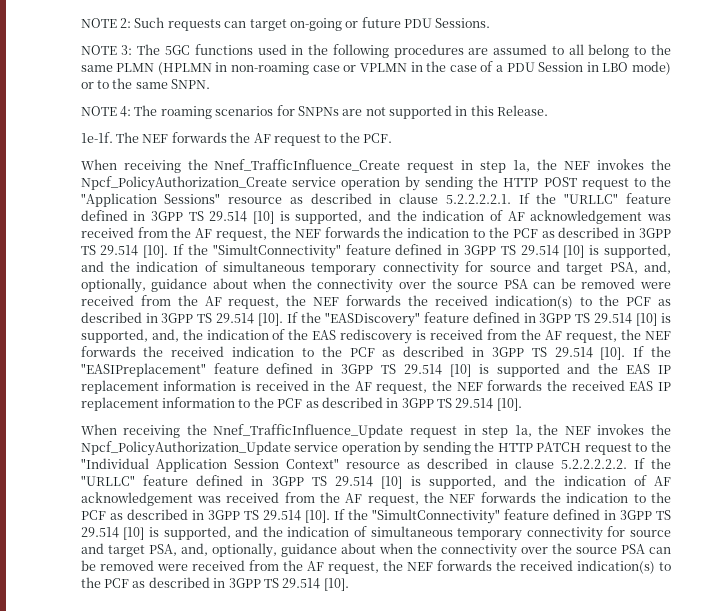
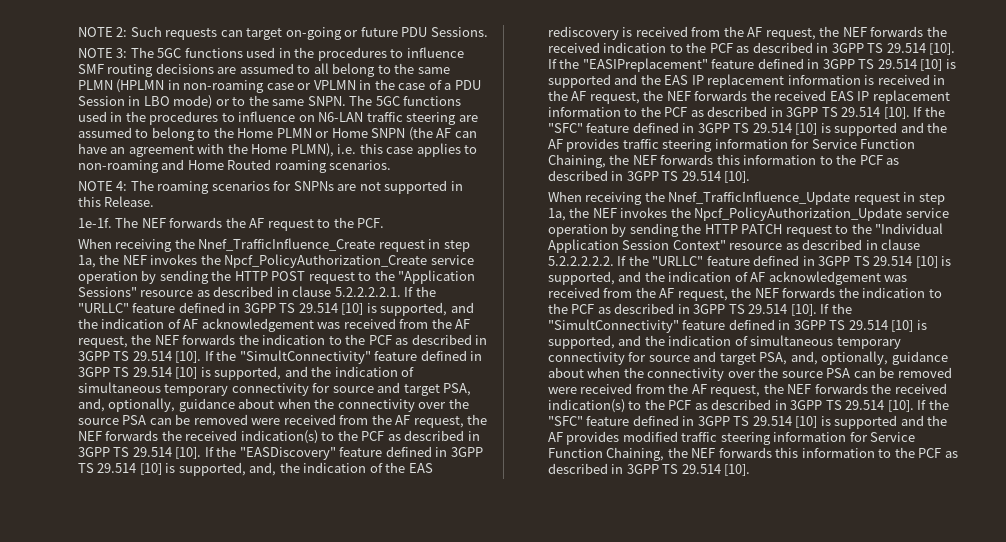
[332,44,464,58] following procedures -> [317,47,464,61] [77,63,214,77] procedures to influence SMF routing decisions
(211, 84) none -> [349,95,462,106] [77,111,478,125] [77,127,477,141] [77,143,478,157] [77,159,392,173] The 5GC functions used in the procedures to influence on N6-LAN traffic steering are assumed to belong to the Home PLMN or Home SNPN (the AF can have an agreement with the Home PLMN), i.e. this case applies to non-roaming and Home Routed roaming scenarios.
(522, 404) none -> [913,106,945,117] [547,122,948,136] [547,138,916,152] [547,154,900,168] [547,170,751,183] If the "SFC" feature defined in 3GPP TS 29.514 [10] is supported and the AF provides traffic steering information for Service Function Chaining, the NEF forwards this information to the PCF as described in 3GPP TS 29.514 [10].
(349, 584) none -> [917,399,949,410] [547,415,948,429] [547,431,916,445] [547,447,958,461] [547,463,751,476] If the "SFC" feature defined in 3GPP TS 29.514 [10] is supported and the AF provides modified traffic steering information for Service Function Chaining, the NEF forwards this information to the PCF as described in 3GPP TS 29.514 [10].

